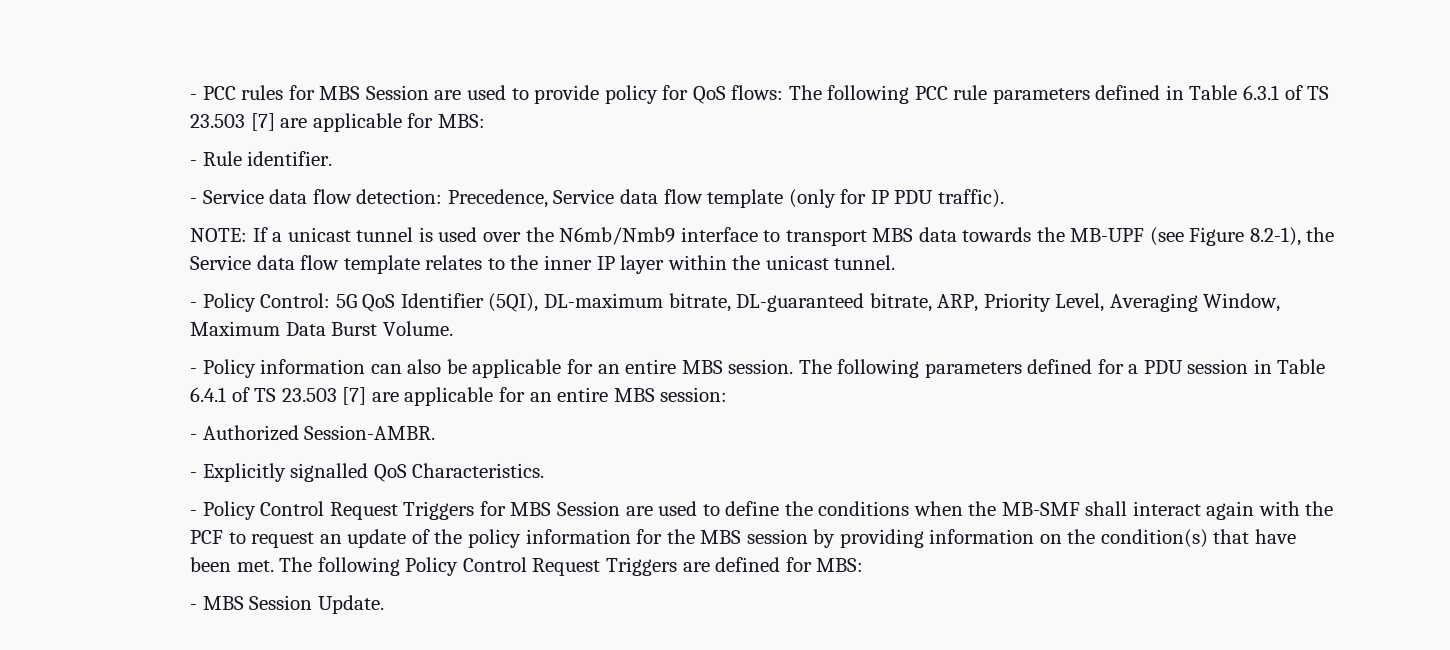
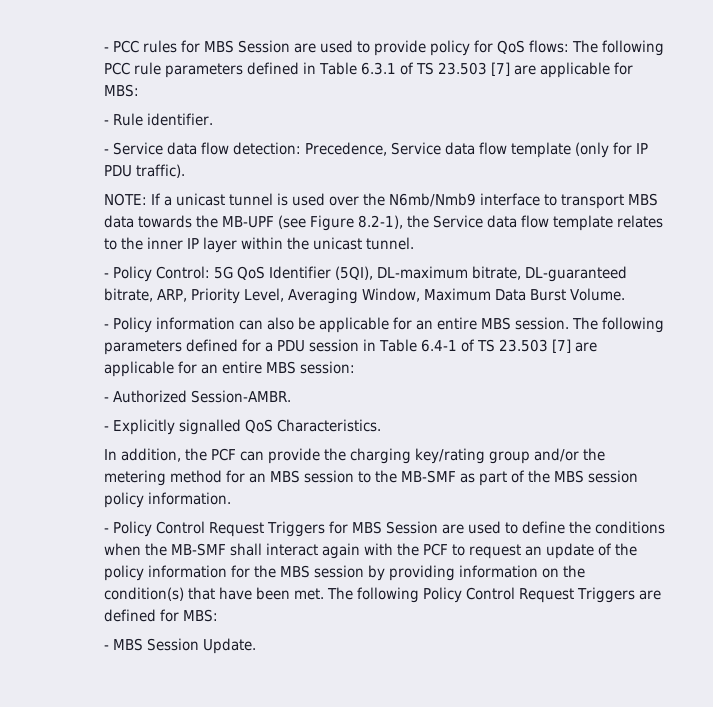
[190,387,227,402] 6.4.1 -> [420,339,457,352] 6.4-1
(545, 470) none -> [103,448,605,464] [103,470,638,486] [103,492,231,508] // In addition, the PCF can provide the charging key/rating group and/or the metering method for an MBS session to the MB-SMF as part of the MBS session policy information.

